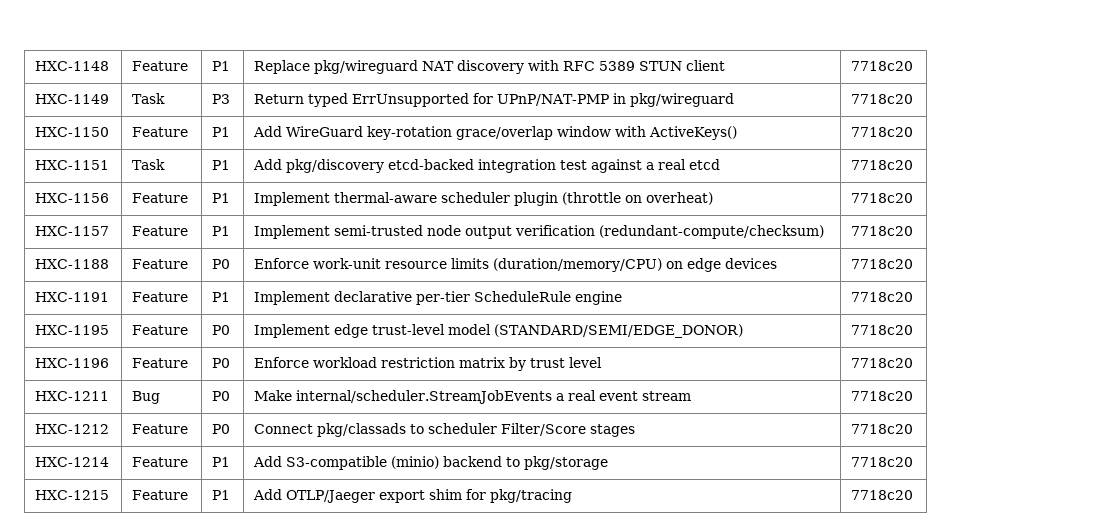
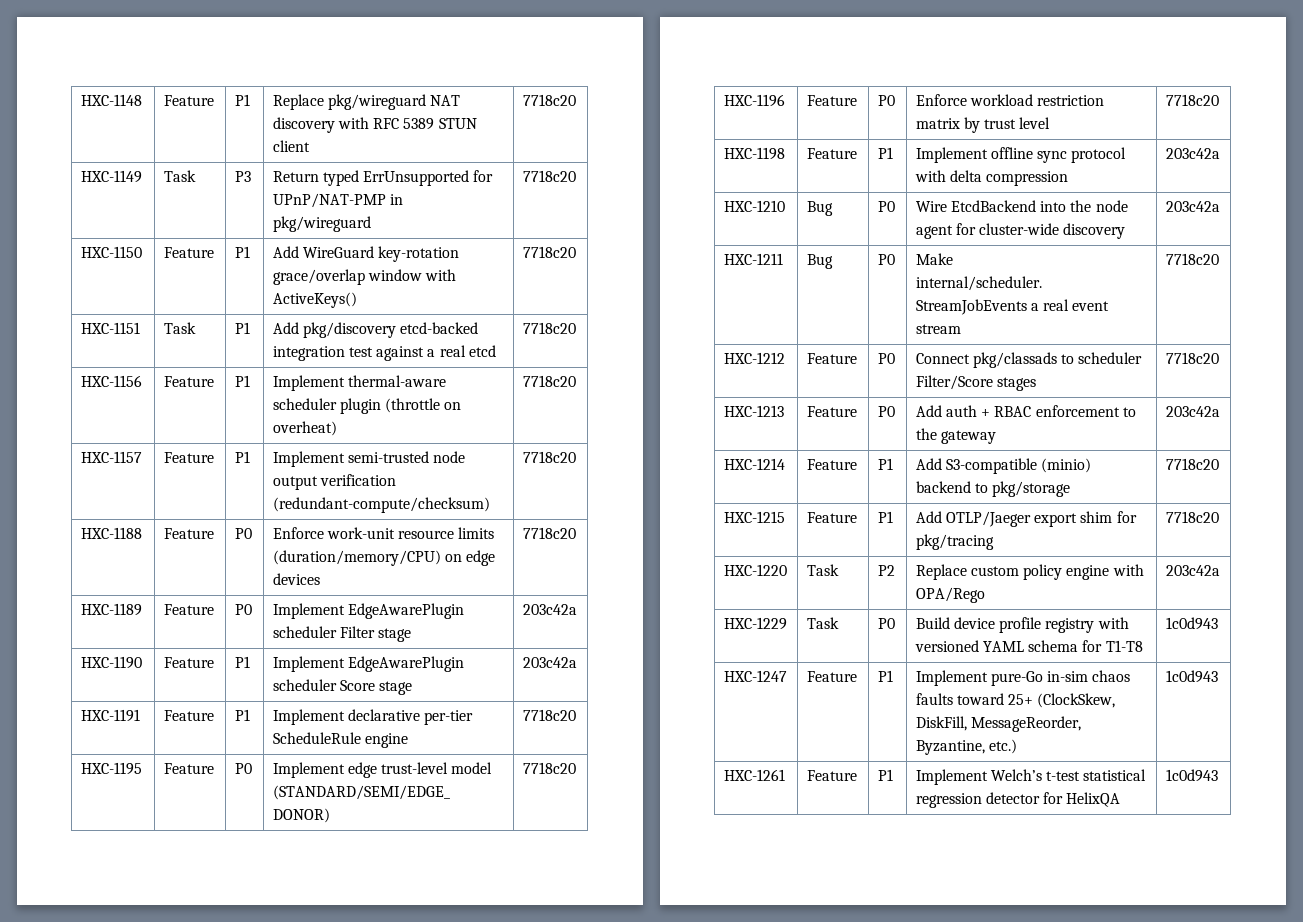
(914, 264) none -> [80,603,142,616] [163,604,214,615] [234,604,252,615] [272,603,465,619] [272,626,412,642] [522,604,577,615] [80,656,142,669] [163,657,214,668] [234,656,250,668] [272,656,465,672] [272,679,413,695] [522,657,577,668] // HXC-1189 | Feature | P0 | Implement EdgeAwarePlugin scheduler Filter stage | 203c42a // HXC-1190 | Feature | P1 | Implement EdgeAwarePlugin scheduler Score stage | 203c42a
(914, 363) none -> [723,147,785,160] [806,148,857,159] [877,147,893,159] [915,147,1127,163] [914,170,1069,186] [1165,148,1220,159] [723,200,785,212] [806,201,833,216] [877,201,895,212] [915,200,1128,212] [915,223,1126,239] [1165,201,1220,212] // HXC-1198 | Feature | P1 | Implement offline sync protocol with delta compression | 203c42a // HXC-1210 | Bug | P0 | Wire EtcdBackend into the node agent for cluster-wide discovery | 203c42a
(914, 429) none -> [723,405,784,417] [806,406,857,417] [877,406,895,417] [915,405,1136,417] [915,428,997,444] [1165,406,1220,417] // HXC-1213 | Feature | P0 | Add auth + RBAC enforcement to the gateway | 203c42a
(914, 495) none -> [723,564,787,576] [806,564,839,576] [877,565,895,576] [915,564,1144,580] [915,587,985,603] [1165,565,1220,576] [723,617,787,630] [806,617,839,629] [877,618,895,629] [915,617,1129,633] [914,640,1143,652] [1165,617,1218,630] [723,670,787,682] [806,671,857,682] [877,670,893,682] [915,670,1131,686] [915,693,1116,708] [915,716,1082,732] [915,739,1018,755] [1165,670,1218,683] [723,769,785,781] [806,770,857,781] [877,769,893,781] [915,769,1147,785] [915,792,1121,808] [1165,769,1218,782] // HXC-1220 | Task | P2 | Replace custom policy engine with OPA/Rego | 203c42a // HXC-1229 | Task | P0 | Build device profile registry with versioned YAML schema for T1-T8 | 1c0d943 // HXC-1247 | Feature | P1 | Implement pure-Go in-sim chaos faults toward 25+ (ClockSkew, DiskFill, MessageReorder, Byzantine, etc.) | 1c0d943 // HXC-1261 | Feature | P1 | Implement Welch’s t-test statistical regression detector for HelixQA | 1c0d943

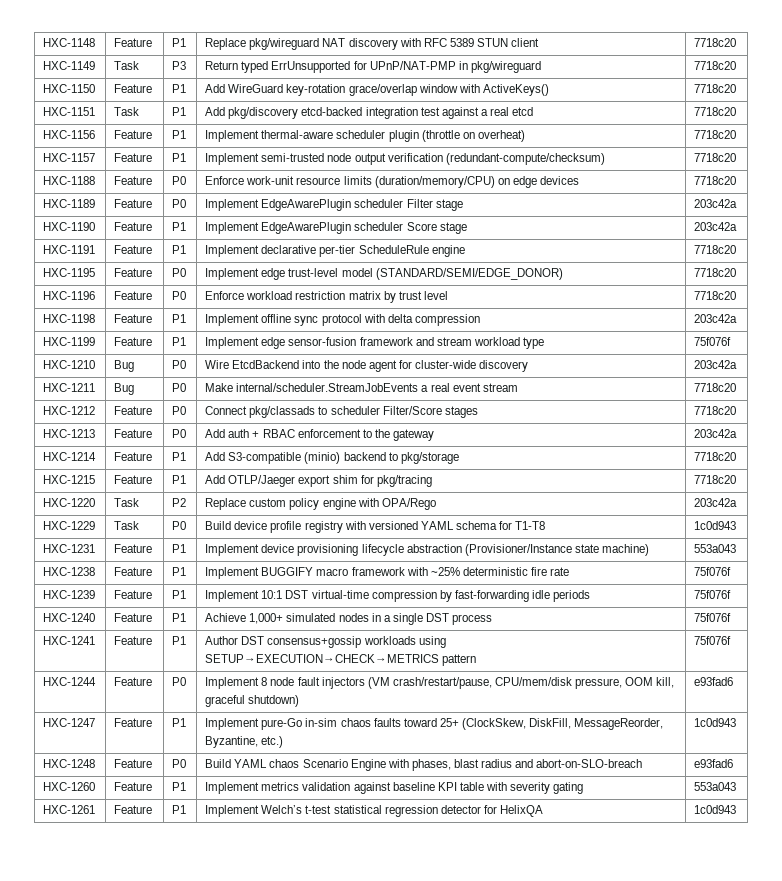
(1220, 153) none -> [43,337,96,346] [114,337,153,346] [172,337,187,346] [205,337,545,349] [694,337,732,346] // HXC-1199 | Feature | P1 | Implement edge sensor-fusion framework and stream workload type | 75f076f
(1218, 623) none -> [43,544,96,553] [114,544,153,553] [172,544,187,553] [205,544,650,556] [694,544,737,553] [43,567,96,576] [114,567,153,576] [172,567,187,576] [205,567,570,579] [694,567,732,576] [43,590,96,599] [114,590,153,599] [172,590,187,599] [205,590,591,602] [694,590,732,599] [43,613,96,622] [114,613,153,622] [172,613,187,622] [205,613,493,625] [694,613,732,622] [43,636,96,645] [114,636,153,645] [172,636,187,645] [205,636,446,648] [205,654,477,666] [694,636,732,645] [43,677,97,686] [114,677,153,686] [172,677,187,686] [205,677,675,689] [205,695,300,707] [694,677,734,686] // HXC-1231 | Feature | P1 | Implement device provisioning lifecycle abstraction (Provisioner/Instance state machine) | 553a043 // HXC-1238 | Feature | P1 | Implement BUGGIFY macro framework with ~25% deterministic fire rate | 75f076f // HXC-1239 | Feature | P1 | Implement 10:1 DST virtual-time compression by fast-forwarding idle periods | 75f076f // HXC-1240 | Feature | P1 | Achieve 1,000+ simulated nodes in a single DST process | 75f076f // HXC-1241 | Feature | P1 | Author DST consensus+gossip workloads using SETUP→EXECUTION→CHECK→METRICS pattern | 75f076f // HXC-1244 | Feature | P0 | Implement 8 node fault injectors (VM crash/restart/pause, CPU/mem/disk pressure, OOM kill, graceful shutdown) | e93fad6
(1218, 676) none -> [43,759,96,768] [114,759,153,768] [172,759,187,768] [205,759,643,771] [694,759,734,768] [43,782,96,791] [114,782,153,791] [172,782,187,791] [205,782,584,794] [694,782,737,791] // HXC-1248 | Feature | P0 | Build YAML chaos Scenario Engine with phases, blast radius and abort-on-SLO-breach | e93fad6 // HXC-1260 | Feature | P1 | Implement metrics validation against baseline KPI table with severity gating | 553a043

